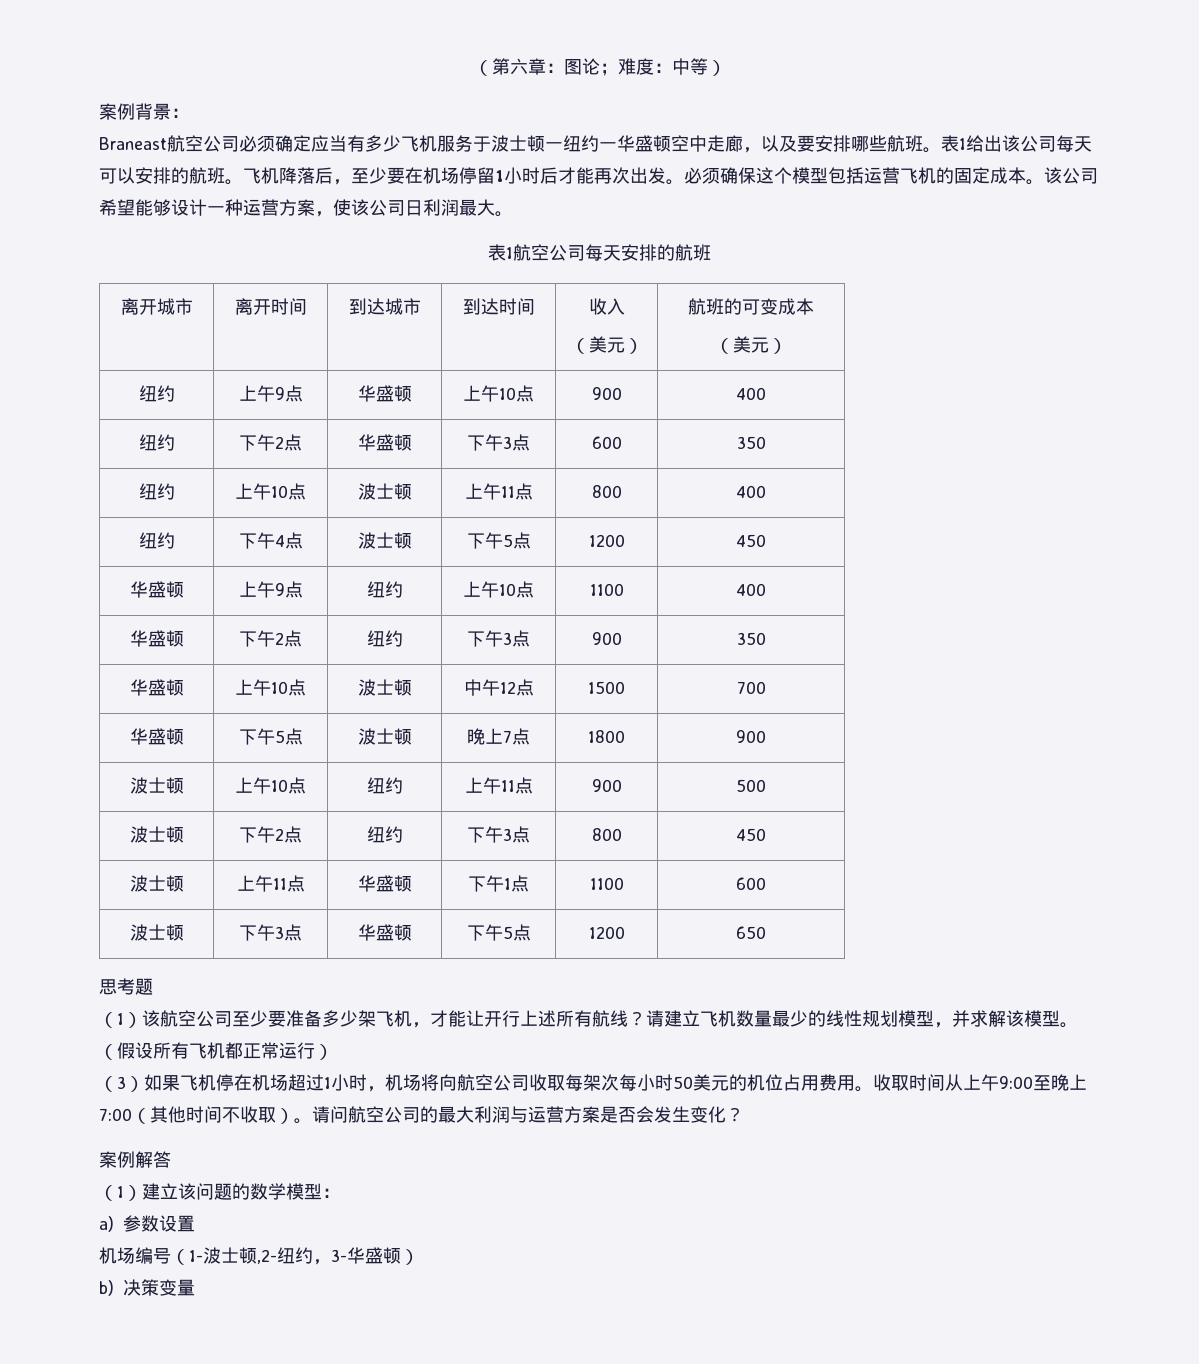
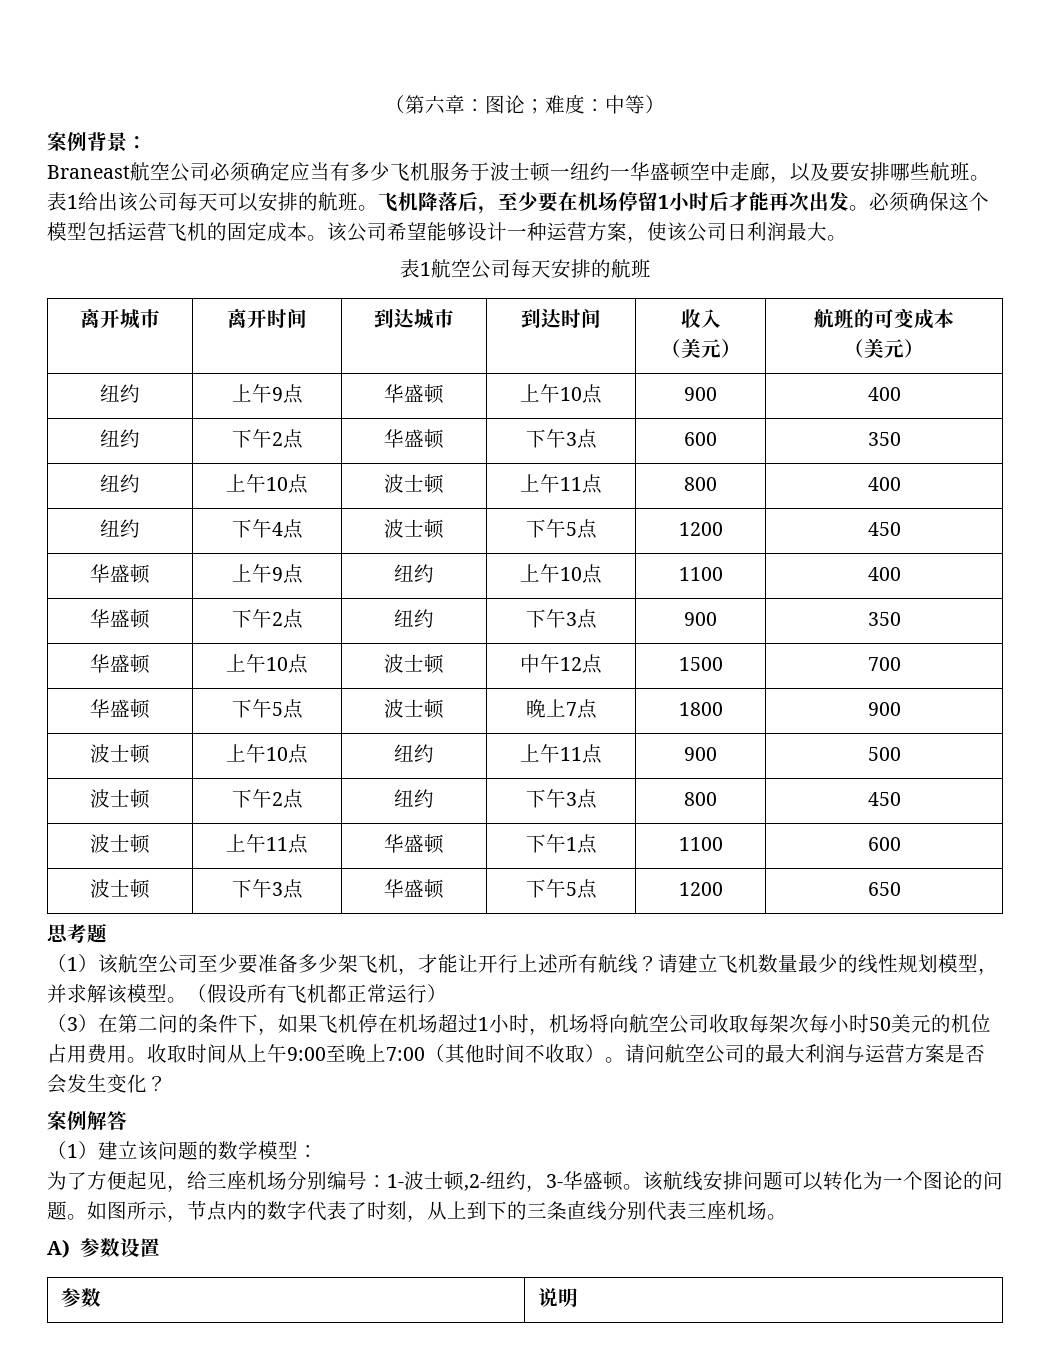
(144, 1084) none -> [98,1014,278,1035] 在第二问的条件下，
[99,1215,196,1232] [99,1247,189,1265] a)参数设置 // 机场编号（ -> [47,1170,387,1192] 为了方便起见，给三座机场分别编号：
[401,1249,419,1265] [99,1279,196,1296] ） // b)决策变量 -> [623,1171,1003,1191] [47,1200,787,1222] [47,1238,160,1258] [61,1288,102,1307] [538,1288,579,1307] 。该航线安排问题可以转化为一个图论的问题。如图所示，节点内的数字代表了时刻，从上到下的三条直线分别代表三座机场。 // A)参数设置 // 参数 | 说明

